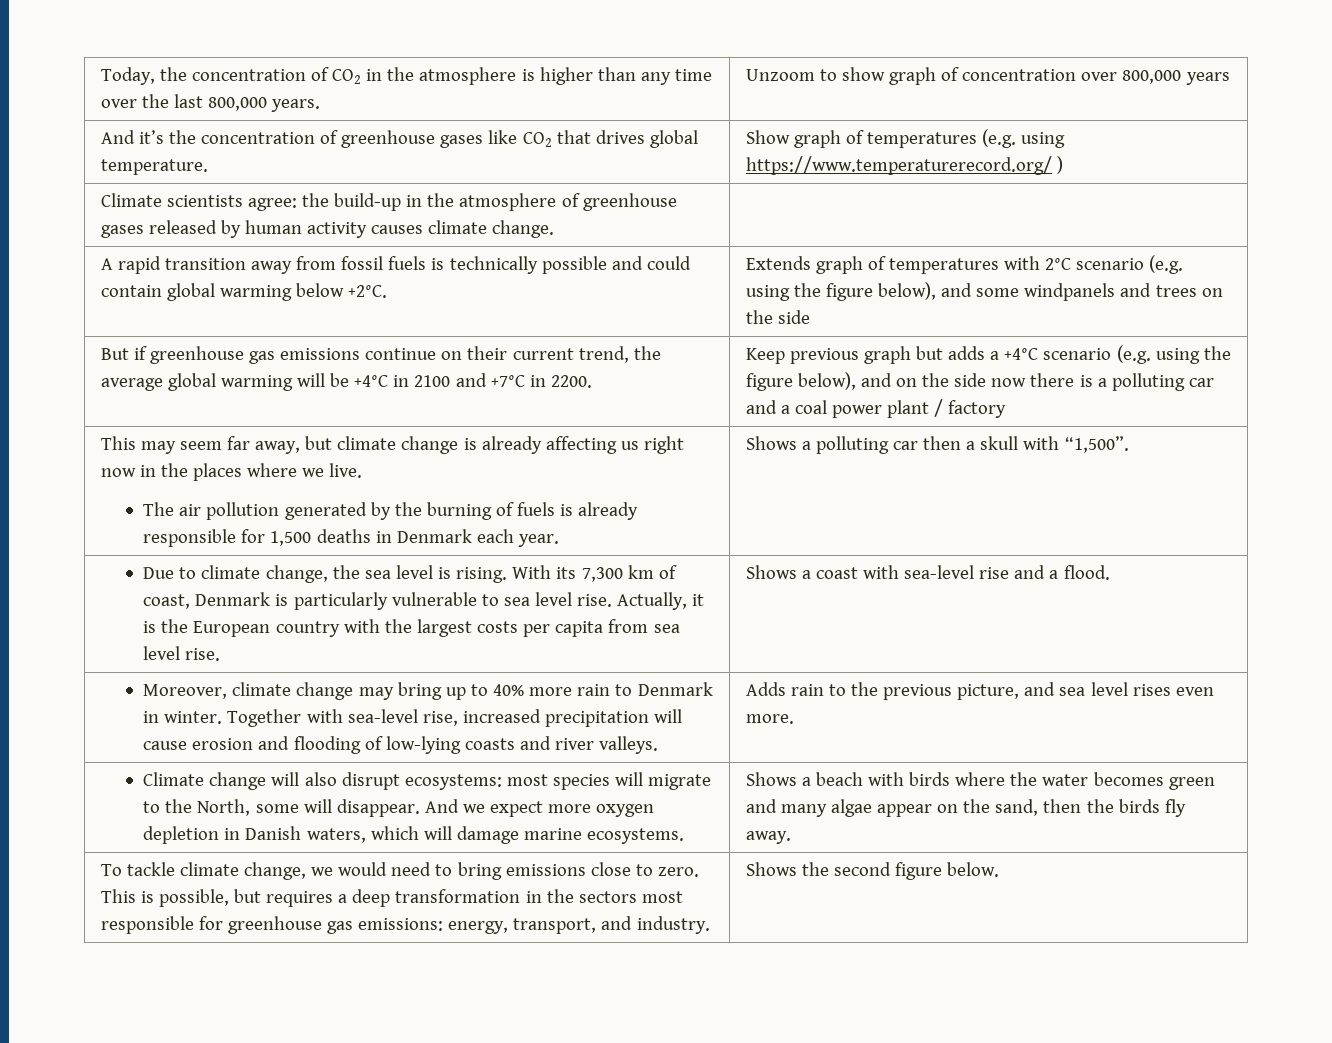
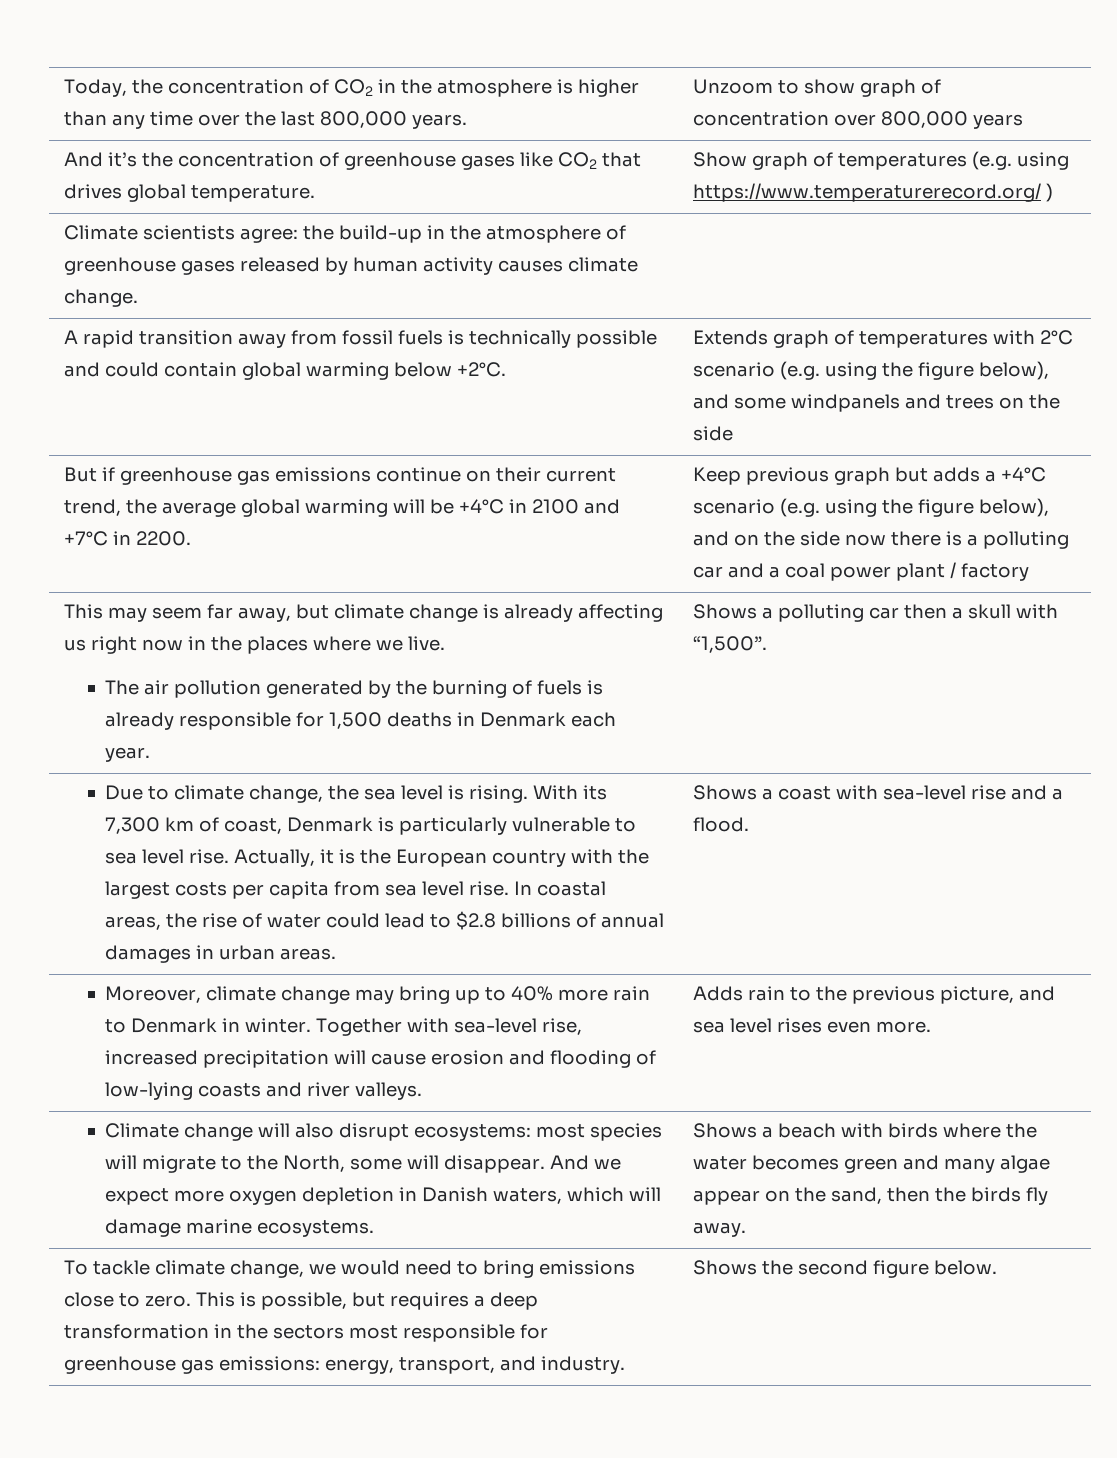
(221, 654) none -> [513,881,606,896] [104,911,664,930] [104,945,336,963] In coastal areas, the rise of water could lead to $2.8 billions of annual damages in urban areas.

